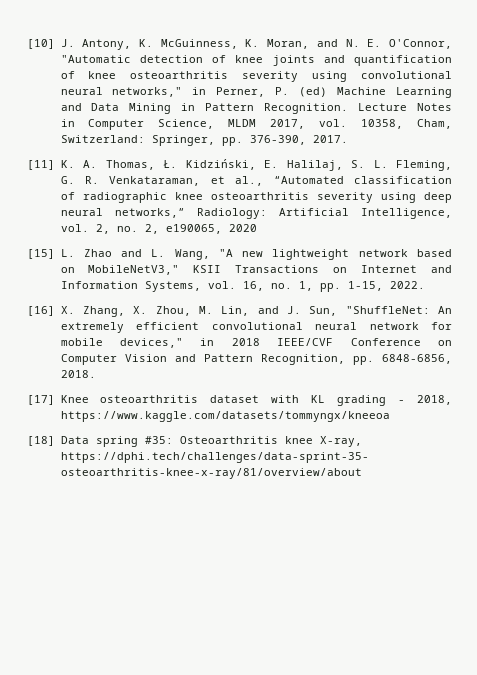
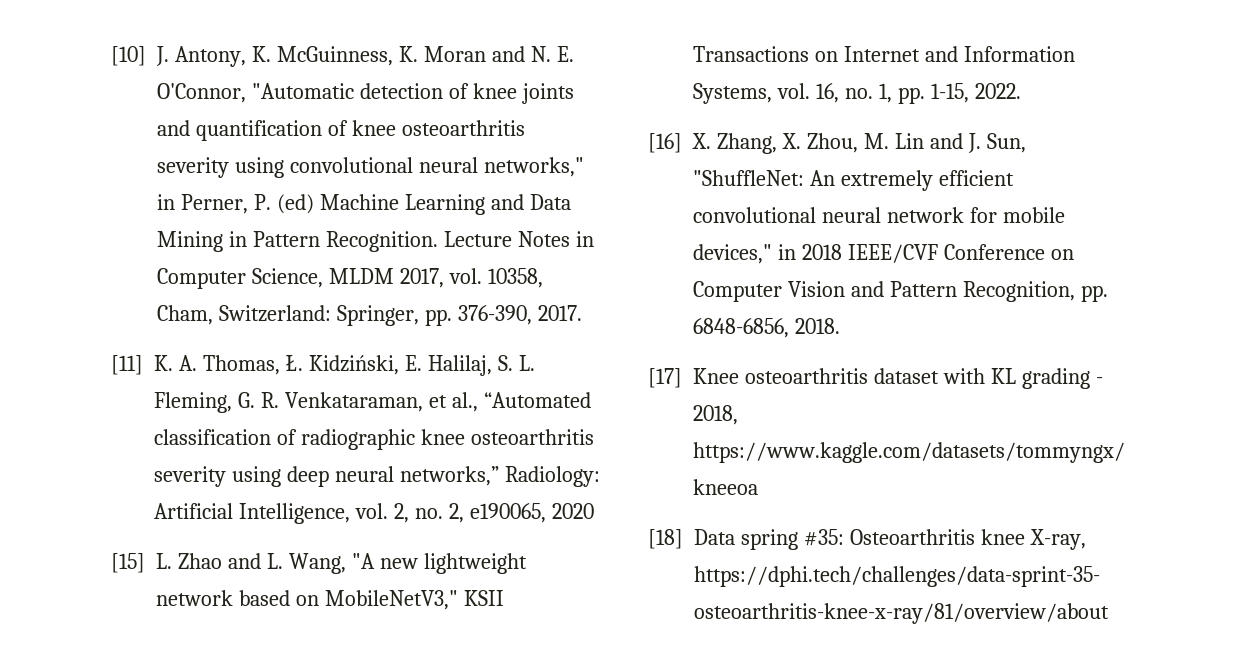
[267,39,310,49] Moran, -> [423,46,486,62] Moran
[221,306,250,316] Lin, -> [894,133,924,149] Lin

